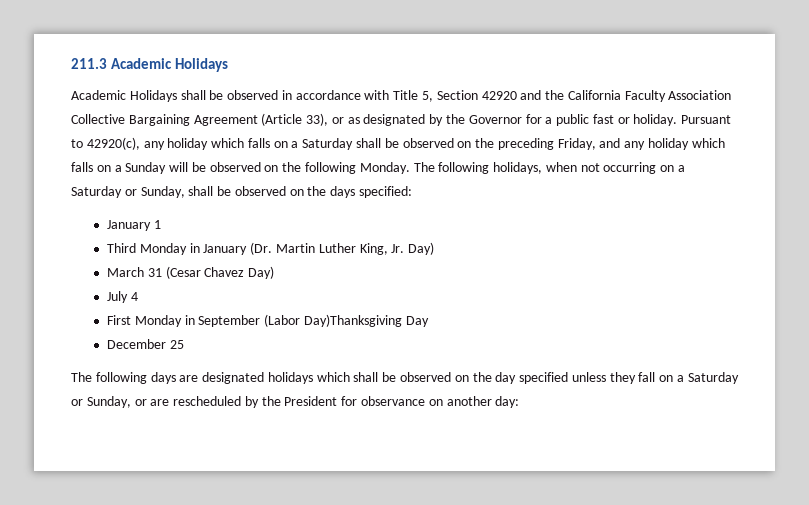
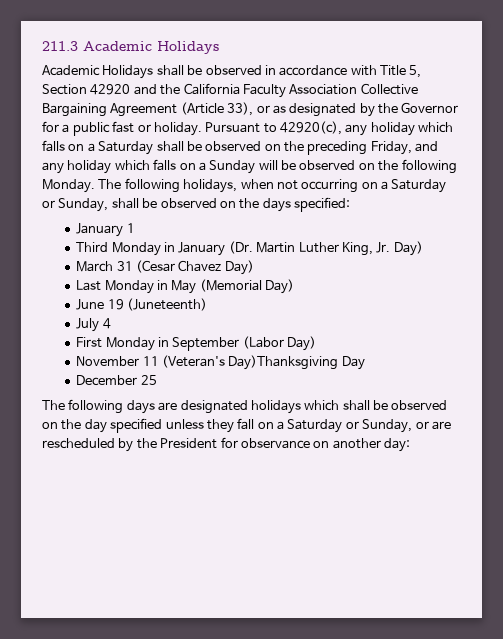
(275, 272) none -> [76,279,295,294] [76,298,208,311] // Last Monday in May (Memorial Day) // June 19 (Juneteenth)
(301, 320) none -> [287,336,317,351] [76,355,226,368] Day) // November 11 (Veteran's

